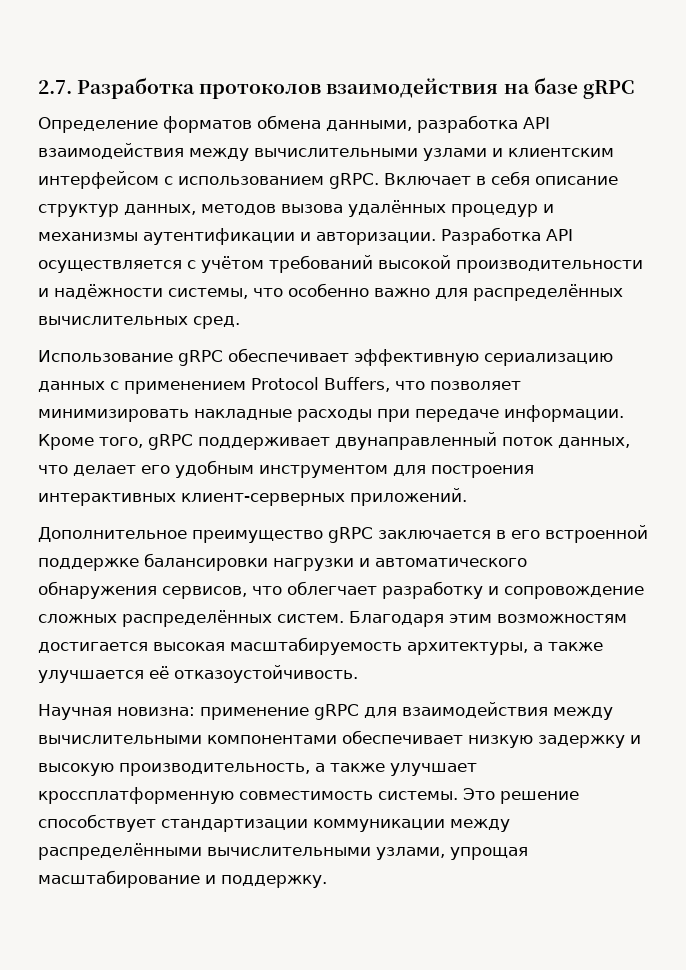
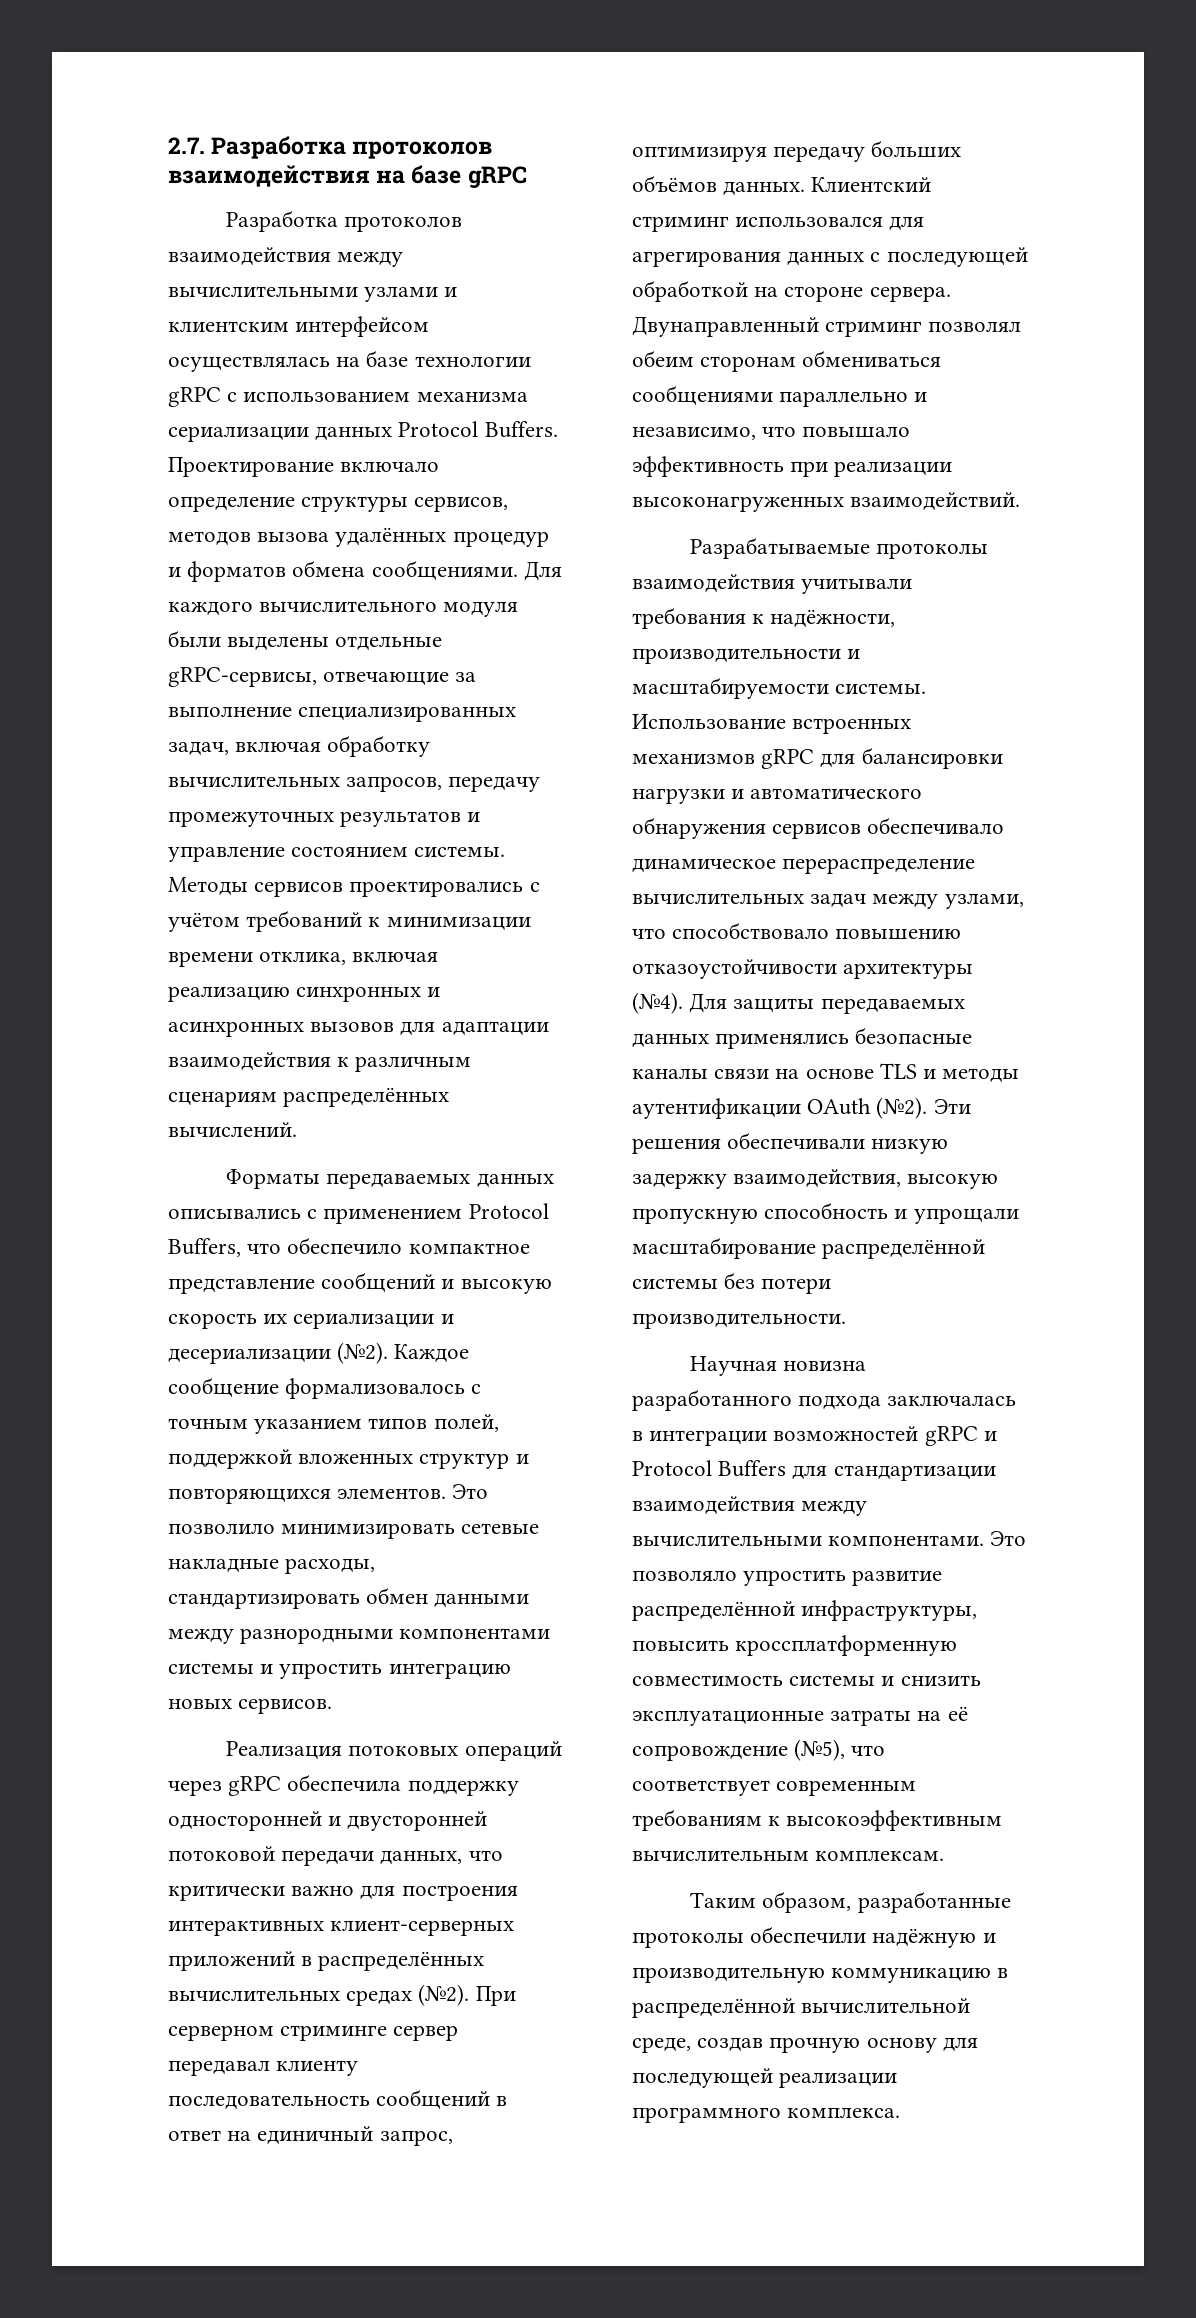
[38,115,550,133] Определение форматов обмена данными, разработка API -> [226,210,463,232] Разработка протоколов
[164,171,618,189] [38,204,196,217] с использованием gRPC. Включает в себя описание структур данных, -> [168,350,531,372] [168,387,528,407] [168,421,558,442] [168,457,440,477] [168,496,509,512] осуществлялась на базе технологии gRPC с использованием механизма сериализации данных Protocol Buffers. Проектирование включало определение структуры сервисов,
[38,227,573,245] [38,255,643,273] [38,283,623,301] [38,316,240,329] [38,348,613,366] [38,381,105,392] механизмы аутентификации и авторизации. Разработка API осуществляется с учётом требований высокой производительности и надёжности системы, что особенно важно для распределённых вычислительных сред. // Использование gRPC обеспечивает эффективную сериализацию данных -> [187,560,562,582] [168,601,519,617] [168,630,443,651] [168,667,477,687] [168,706,517,722] [168,735,431,757] [168,776,541,792] [168,811,481,827] [168,846,506,862] [168,877,540,897] [168,910,531,932] [168,951,439,967] [168,986,441,1002] [168,1021,549,1037] [168,1052,472,1072] [168,1087,450,1107] [168,1122,297,1137] [226,1169,554,1189] [168,1208,301,1219] форматов обмена сообщениями. Для каждого вычислительного модуля были выделены отдельные gRPC-сервисы, отвечающие за выполнение специализированных задач, включая обработку вычислительных запросов, передачу промежуточных результатов и управление состоянием системы. Методы сервисов проектировались с учётом требований к минимизации времени отклика, включая реализацию синхронных и асинхронных вызовов для адаптации взаимодействия к различным сценариям распределённых вычислений. // Форматы передаваемых данных описывались
[430,381,521,390] [38,405,624,422] [38,432,630,450] [38,460,534,478] [38,488,467,506] [38,525,648,543] [38,558,139,571] позволяет минимизировать накладные расходы при передаче информации. Кроме того, gRPC поддерживает двунаправленный поток данных, что делает его удобным инструментом для построения интерактивных клиент-серверных приложений. // Дополнительное преимущество gRPC заключается в его встроенной поддержке -> [287,1237,530,1254] [168,1272,552,1294] [168,1313,454,1329] [168,1342,470,1364] [168,1377,482,1399] [168,1414,499,1434] [168,1449,529,1469] [168,1484,489,1504] [168,1523,540,1539] [168,1558,376,1574] [168,1587,530,1609] [168,1628,551,1644] [168,1663,511,1679] [168,1698,333,1714] [226,1741,562,1761] [168,1774,519,1796] [168,1811,488,1831] [168,1846,503,1866] [168,1885,518,1901] [168,1920,515,1936] [168,1951,485,1971] [168,1984,516,2006] [168,2025,459,2041] [168,2060,359,2076] [168,2089,508,2110] [168,2126,453,2146] [632,140,962,162] [632,175,932,196] [632,216,925,232] [632,247,1028,267] [632,280,951,302] [632,316,1022,337] [632,350,942,372] [632,385,928,407] [632,426,911,440] [632,456,953,477] [632,492,1021,512] [690,537,989,559] [632,574,913,594] [632,607,896,629] [632,648,861,664] [632,677,927,699] [632,714,912,734] [632,749,856,769] обеспечило компактное представление сообщений и высокую скорость их сериализации и десериализации (№2). Каждое сообщение формализовалось с точным указанием типов полей, поддержкой вложенных структур и повторяющихся элементов. Это позволило минимизировать сетевые накладные расходы, стандартизировать обмен данными между разнородными компонентами системы и упростить интеграцию новых сервисов. // Реализация потоковых операций через gRPC обеспечила поддержку односторонней и двусторонней потоковой передачи данных, что критически важно для построения интерактивных клиент-серверных приложений в распределённых вычислительных средах (№2). При серверном стриминге сервер передавал клиенту последовательность сообщений в ответ на единичный запрос, оптимизируя передачу больших объёмов данных. Клиентский стриминг использовался для агрегирования данных с последующей обработкой на стороне сервера. Двунаправленный стриминг позволял обеим сторонам обмениваться сообщениями параллельно и независимо, что повышало эффективность при реализации высоконагруженных взаимодействий. // Разрабатываемые протоколы взаимодействия учитывали требования к надёжности, производительности и масштабируемости системы. Использование встроенных механизмов gRPC для
[162,581,644,599] [38,610,627,627] [38,637,603,655] [38,665,358,683] [38,702,613,720] [38,730,641,748] [38,763,477,776] [38,787,579,804] [38,814,510,832] [38,843,528,860] [38,870,327,888] сервисов, что облегчает разработку и сопровождение сложных распределённых систем. Благодаря этим возможностям достигается высокая масштабируемость архитектуры, а также улучшается её отказоустойчивость. // Научная новизна: применение gRPC для взаимодействия между вычислительными компонентами обеспечивает низкую задержку и высокую производительность, а также улучшает кроссплатформенную совместимость системы. Это решение способствует стандартизации коммуникации между распределёнными вычислительными узлами, упрощая масштабирование и поддержку. -> [772,817,1005,839] [632,858,976,874] [632,893,1024,909] [632,922,962,940] [632,959,974,979] [632,992,965,1014] [632,1027,973,1049] [632,1063,1020,1083] [632,1097,971,1119] [632,1132,949,1154] [632,1169,999,1189] [632,1202,1019,1224] [632,1237,986,1259] [632,1272,832,1294] [632,1313,846,1329] [690,1356,867,1376] [632,1389,1017,1411] [632,1426,997,1446] [632,1460,996,1481] [632,1496,868,1516] [632,1531,1027,1546] [632,1570,943,1586] [632,1600,978,1621] [632,1635,958,1656] [632,1675,981,1686] [632,1706,968,1726] [632,1739,886,1761] [632,1780,917,1796] [632,1809,1003,1831] [632,1850,945,1861] [690,1891,1011,1913] [632,1926,996,1948] [632,1967,1009,1983] [632,1998,971,2018] [632,2037,978,2053] [632,2068,898,2088] [632,2107,901,2123] сервисов обеспечивало динамическое перераспределение вычислительных задач между узлами, что способствовало повышению отказоустойчивости архитектуры (№4). Для защиты передаваемых данных применялись безопасные каналы связи на основе TLS и методы аутентификации OAuth (№2). Эти решения обеспечивали низкую задержку взаимодействия, высокую пропускную способность и упрощали масштабирование распределённой системы без потери производительности. // Научная новизна разработанного подхода заключалась в интеграции возможностей gRPC и Protocol Buffers для стандартизации взаимодействия между вычислительными компонентами. Это позволяло упростить развитие распределённой инфраструктуры, повысить кроссплатформенную совместимость системы и снизить эксплуатационные затраты на её сопровождение (№5), что соответствует современным требованиям к высокоэффективным вычислительным комплексам. // Таким образом, разработанные протоколы обеспечили надёжную и производительную коммуникацию в распределённой вычислительной среде, создав прочную основу для последующей реализации программного комплекса.

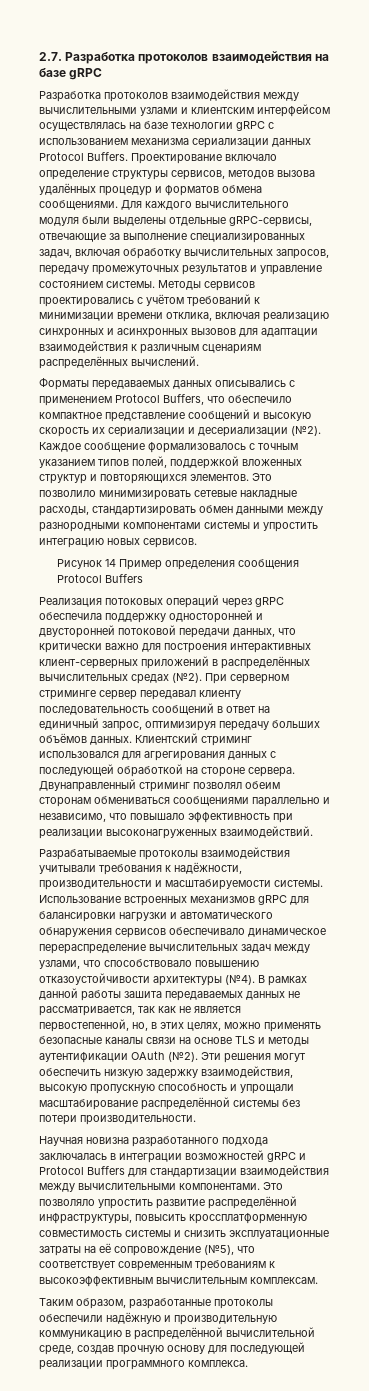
(333, 1706) none -> [57,559,300,570] [57,574,144,583] // Рисунок 14 Пример определения сообщения Protocol Buffers
[689,993,965,1014] [632,1033,850,1049] Для защиты передаваемых данных применялись -> [258,975,307,986] [39,988,300,1001] [39,1006,241,1016] [39,1019,321,1032] В рамках данной работы зашита передаваемых данных не рассматривается, так как не является первостепенной, но, в этих целях, можно применять
[727,1132,866,1149] обеспечивали -> [274,1053,306,1062] [39,1068,101,1076] могут обеспечить

